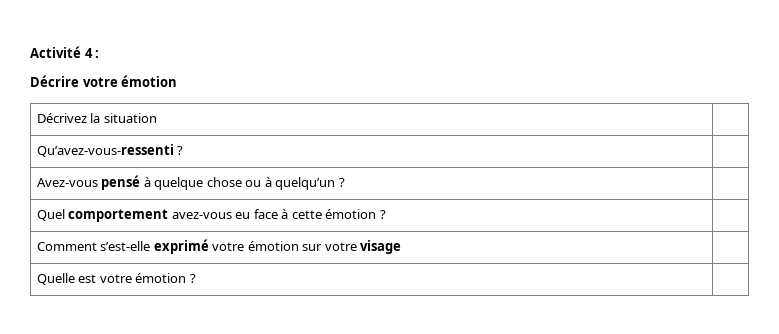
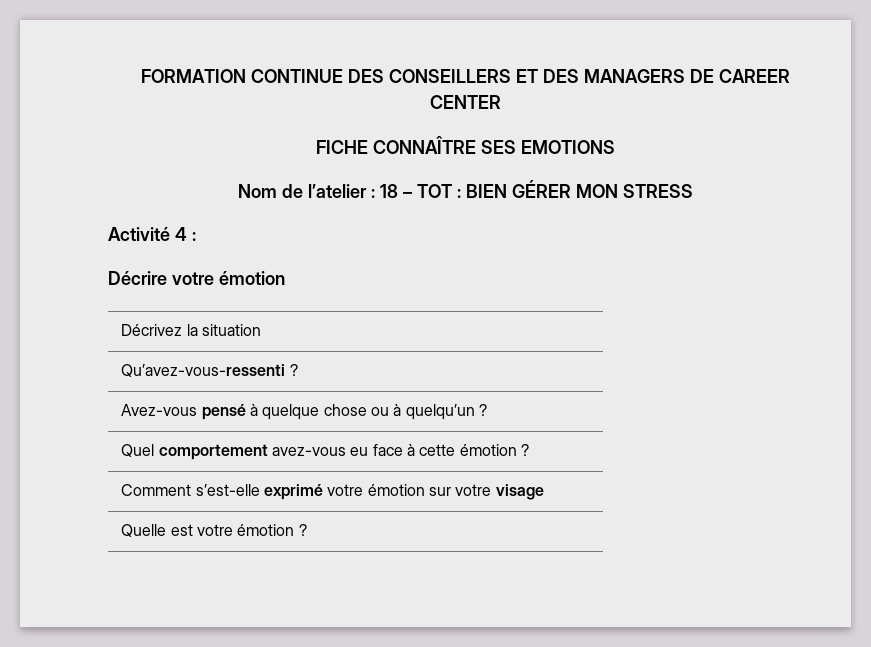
(30, 52) none -> [141,69,790,83] [430,95,501,109] [316,136,615,154] [238,180,693,198] FORMATION CONTINUE DES CONSEILLERS ET DES MANAGERS DE CAREER CENTER // FICHE CONNAÎTRE SES EMOTIONS // Nom de l’atelier : 18 – TOT : BIEN GÉRER MON STRESS //

